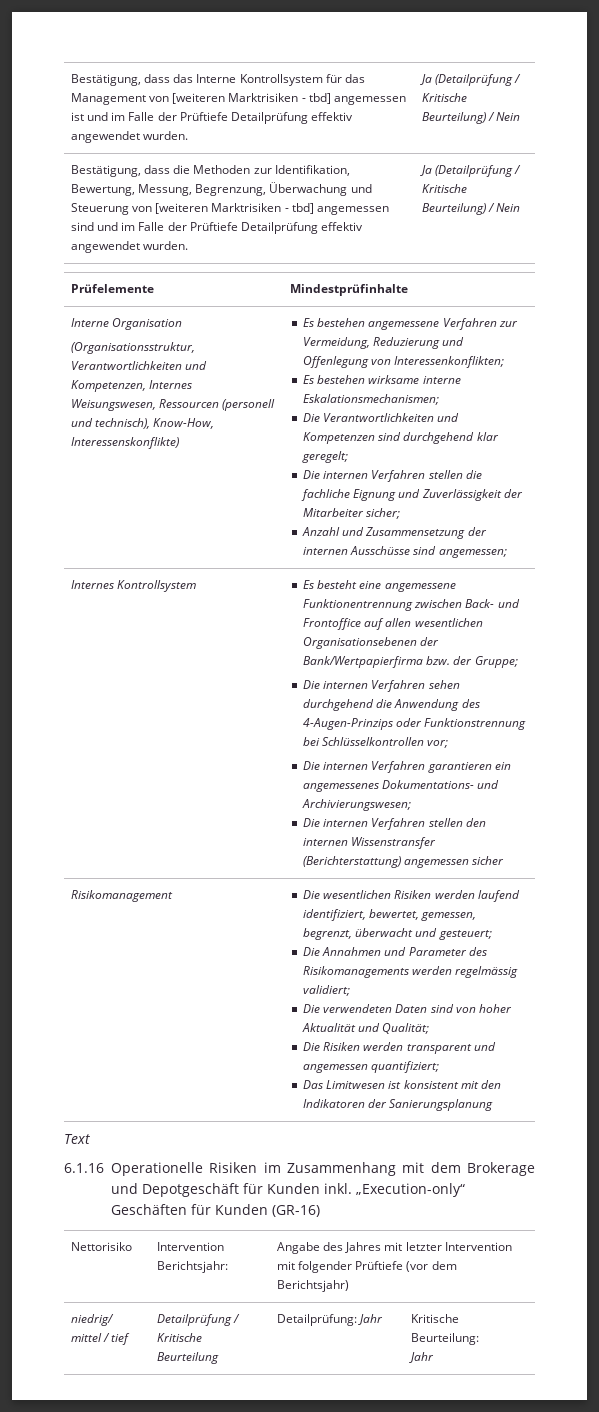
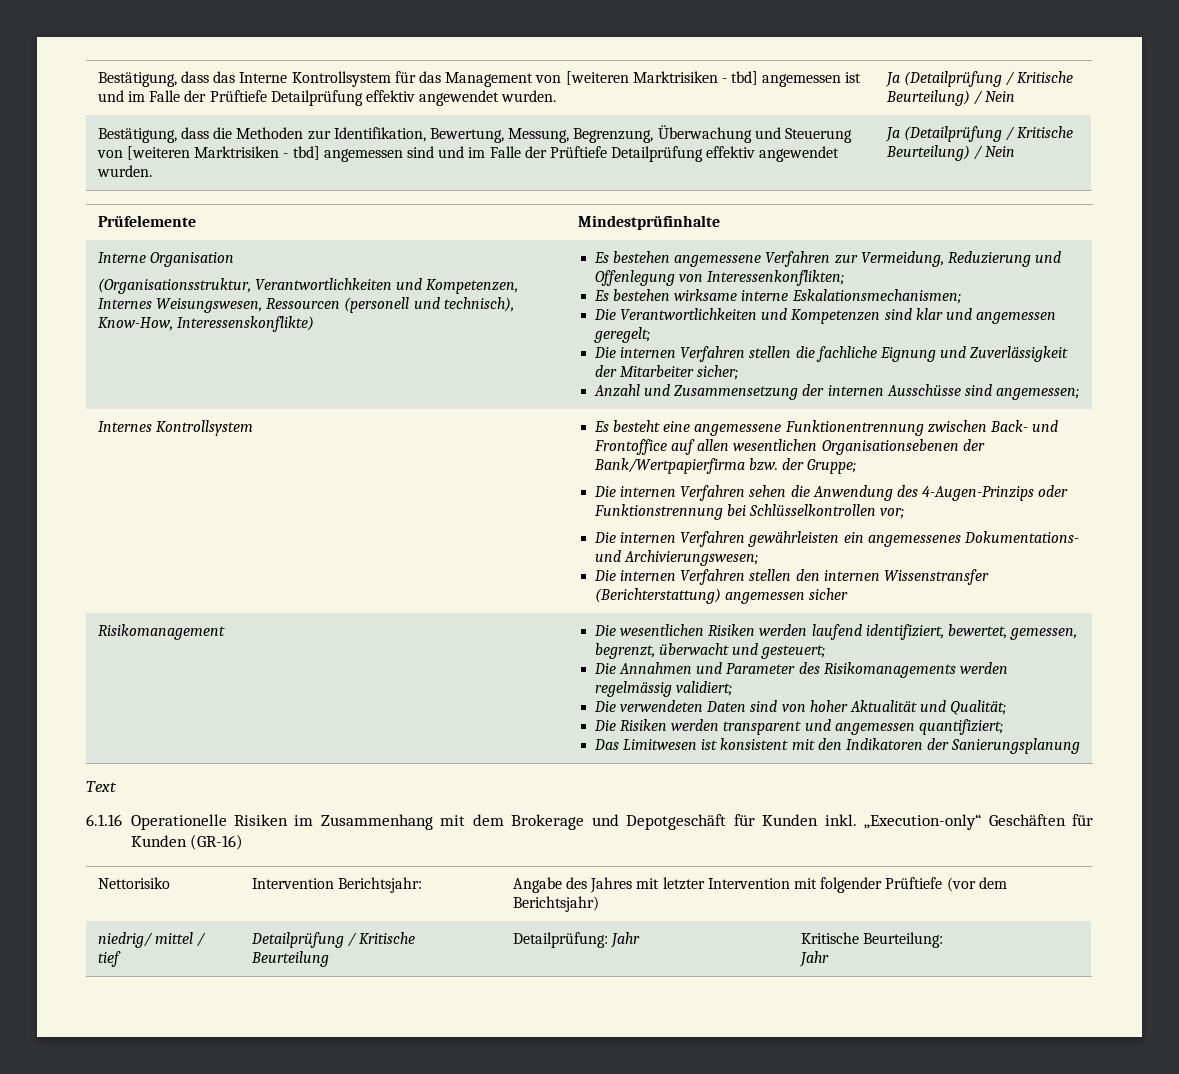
[403,432,499,444] durchgehend klar -> [915,308,1057,324] klar und angemessen
[302,699,374,711] durchgehend -> (787, 491) none
[427,762,492,773] garantieren -> [748,531,840,547] gewährleisten

